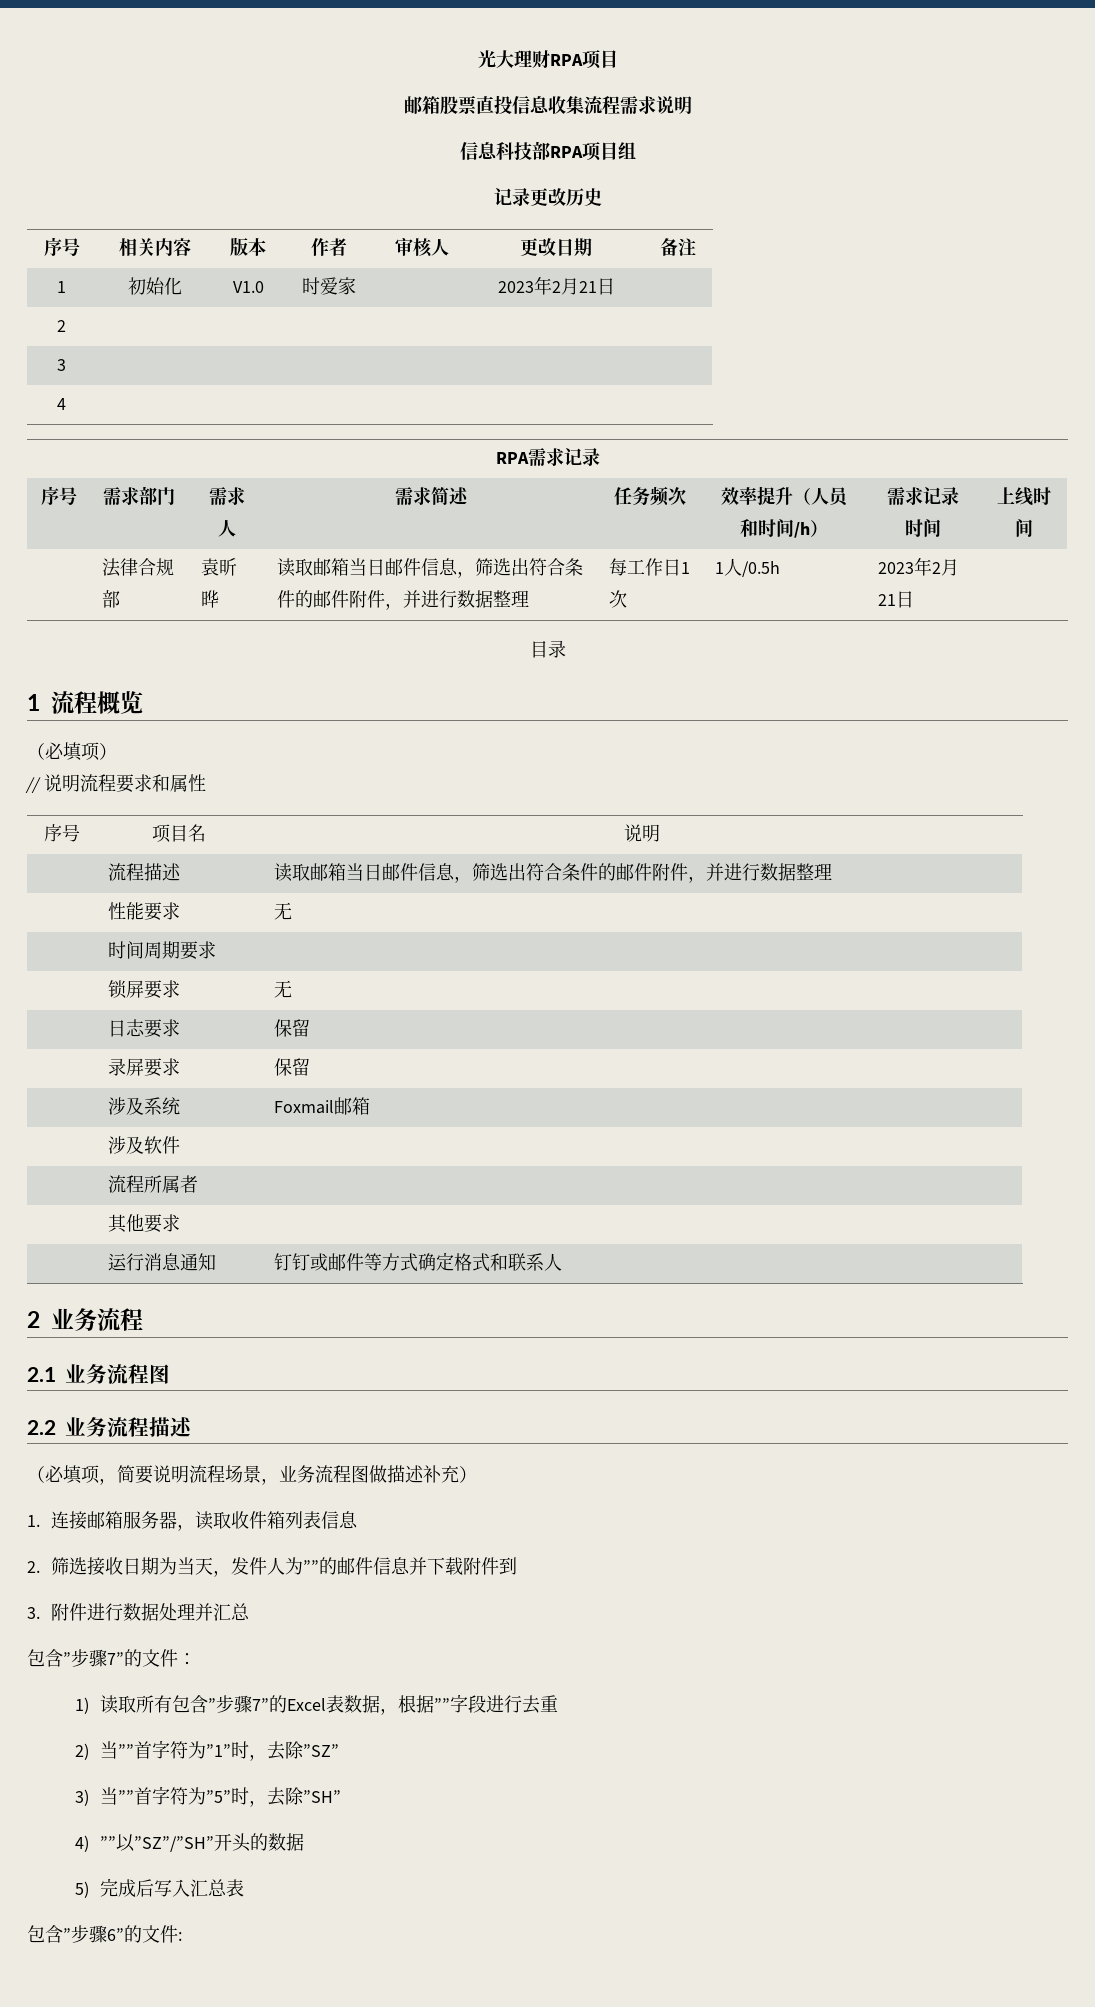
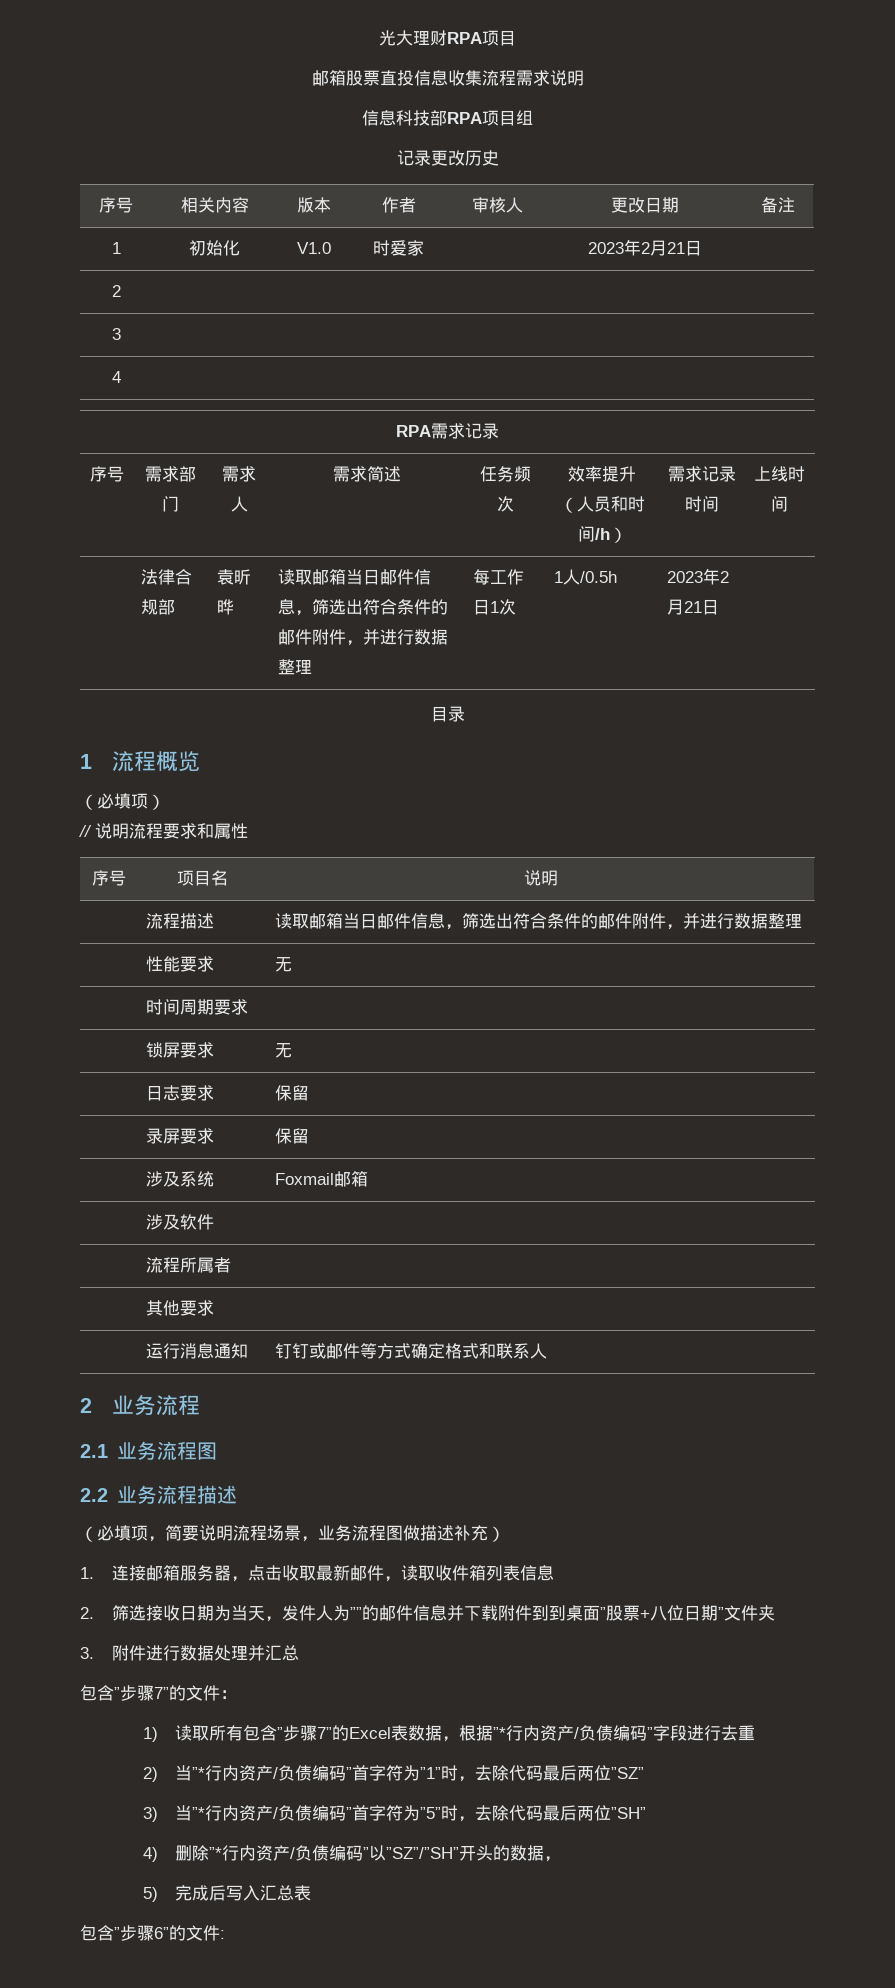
(196, 1527) none -> [247,1565,401,1582] 点击收取最新邮件，
(518, 1566) none -> [548,1605,775,1621] 到桌面”股票+八位日期”文件夹
[433,1698,450,1711] ”” -> [492,1725,653,1741] ”*行内资产/负债编码”
[117,1744,134,1757] ”” -> [191,1765,352,1781] ”*行内资产/负债编码”
(304, 1750) none -> [508,1765,611,1781] 代码最后两位
[117,1790,134,1803] ”” -> [191,1805,352,1821] ”*行内资产/负债编码”
(304, 1796) none -> [508,1805,611,1821] 代码最后两位
[99,1836,116,1849] ”” -> [174,1845,369,1861] 删除”*行内资产/负债编码”
(304, 1842) none -> [543,1856,561,1862] ，

